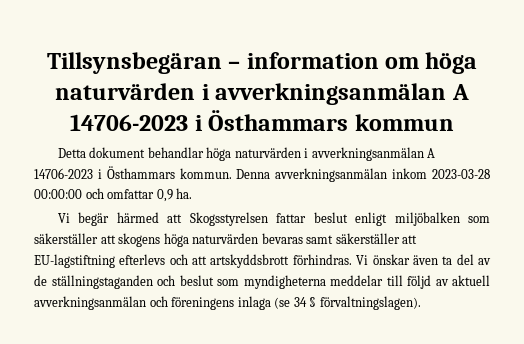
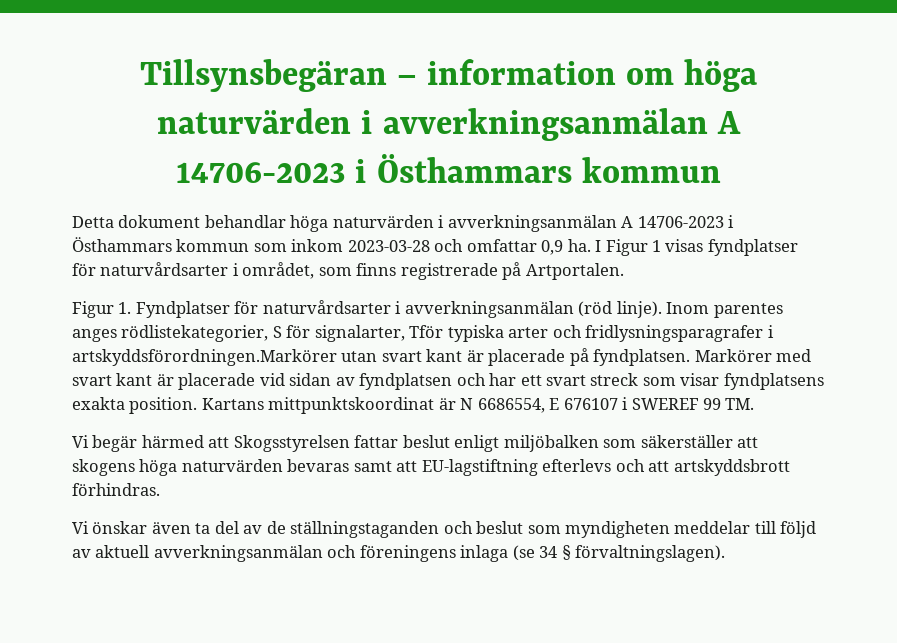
[179,168,388,182] kommun. Denna avverkningsanmälan -> [176,239,287,252] kommun som
[34,189,82,199] 00:00:00 -> (430, 246) none
(193, 193) none -> [595,239,798,256] [72,262,624,280] [72,300,783,318] [72,325,774,342] [72,348,812,366] [72,373,824,390] [72,397,755,414] I Figur 1 visas fyndplatser för naturvårdsarter i området, som finns registrerade på Artportalen. // Figur 1. Fyndplatser för naturvårdsarter i avverkningsanmälan (röd linje). Inom parentes anges rödlistekategorier, S för signalarter, Tför typiska arter och fridlysningsparagrafer i artskyddsförordningen.Markörer utan svart kant är placerade på fyndplatsen. Markörer med svart kant är placerade vid sidan av fyndplatsen och har ett svart streck som visar fyndplatsens exakta position. Kartans mittpunktskoordinat är N 6686554, E 676107 i SWEREF 99 TM.
[335,233,400,244] säkerställer -> (392, 466) none
(352, 259) none -> (160, 489) //
[243,275,326,289] myndigheterna -> [565,521,671,538] myndigheten

